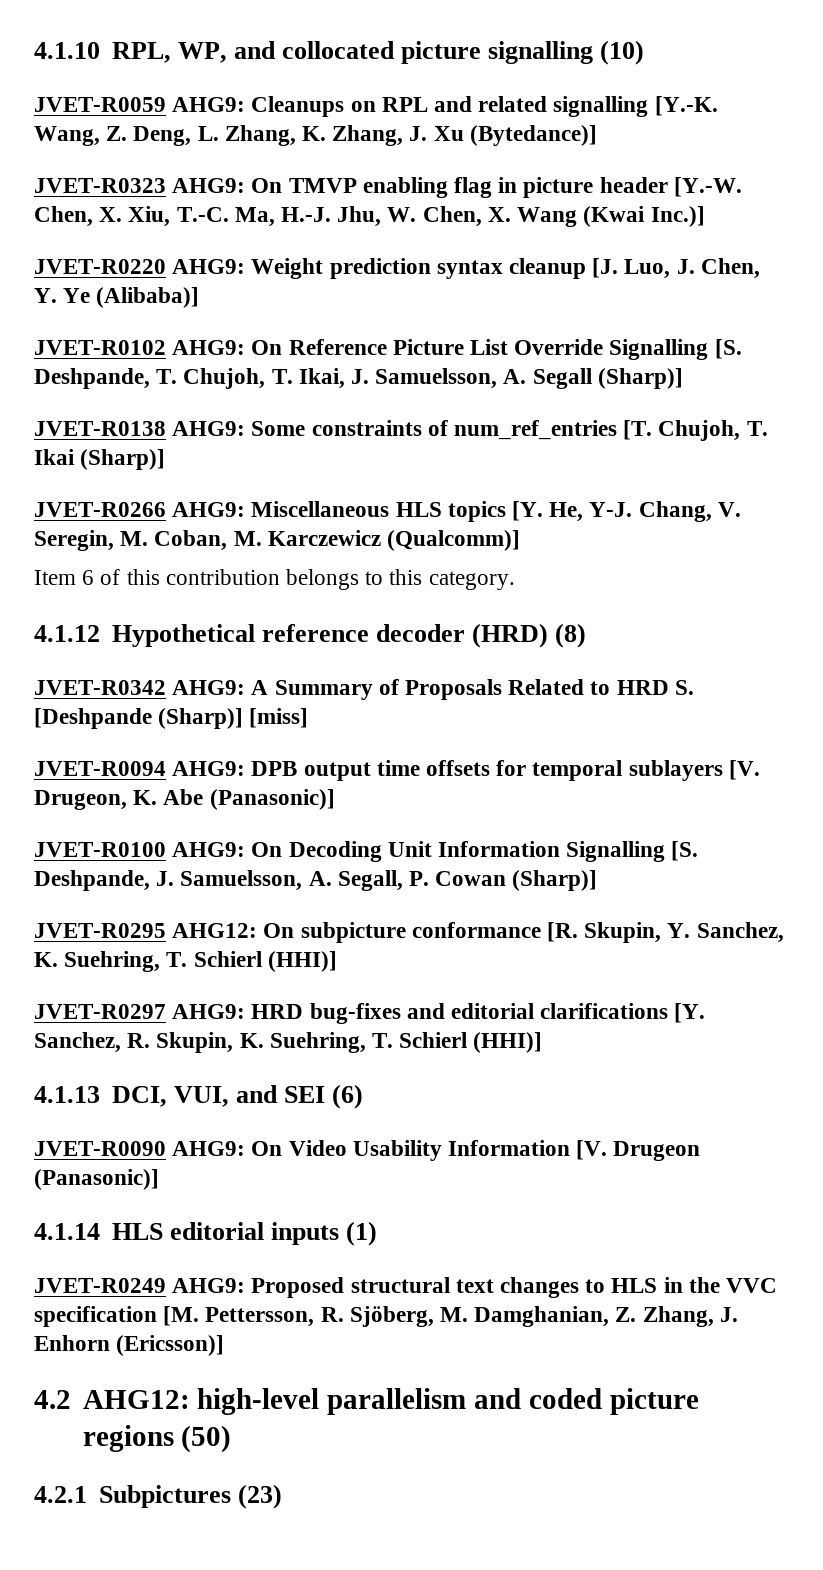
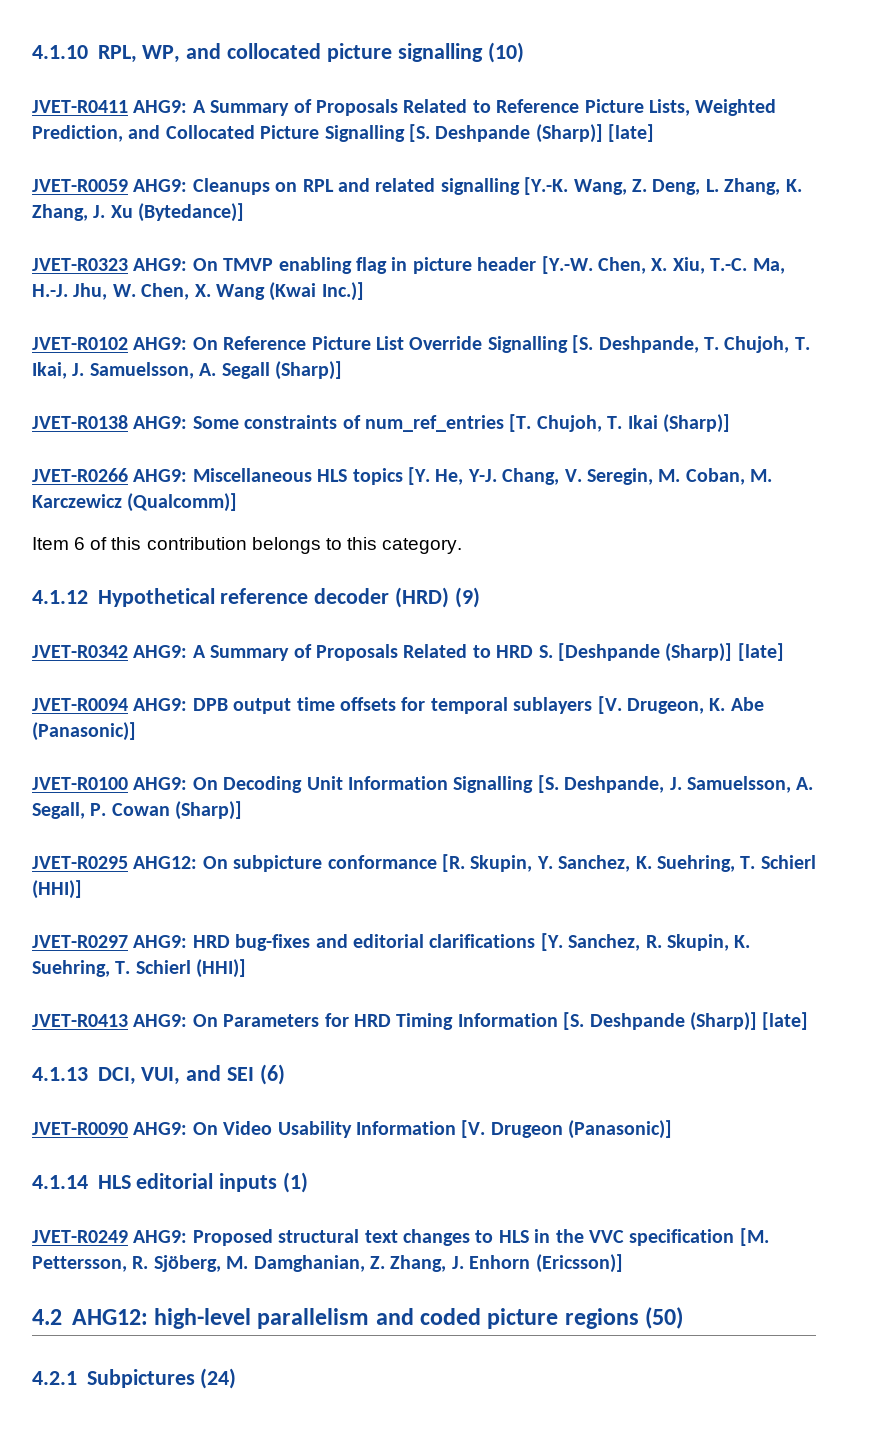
(644, 52) none -> [32,99,777,116] [32,124,655,143] // JVET-R0411 AHG9: A Summary of Proposals Related to Reference Picture Lists, Weighted Prediction, and Collocated Picture Signalling [S. Deshpande (Sharp)] [late]
[34,258,760,279] [34,287,200,308] // JVET-R0220 AHG9: Weight prediction syntax cleanup [J. Luo, J. Chen, Y. Ye (Alibaba)] -> (364, 291) none
[554,623,586,648] (8) -> [455,587,481,608] (9)
[249,708,309,728] [miss] -> [737,643,784,661] [late]
(543, 1042) none -> [32,1012,809,1031] // JVET-R0413 AHG9: On Parameters for HRD Timing Information [S. Deshpande (Sharp)] [late]
[237,1484,282,1509] (23) -> [200,1368,237,1389] (24)

